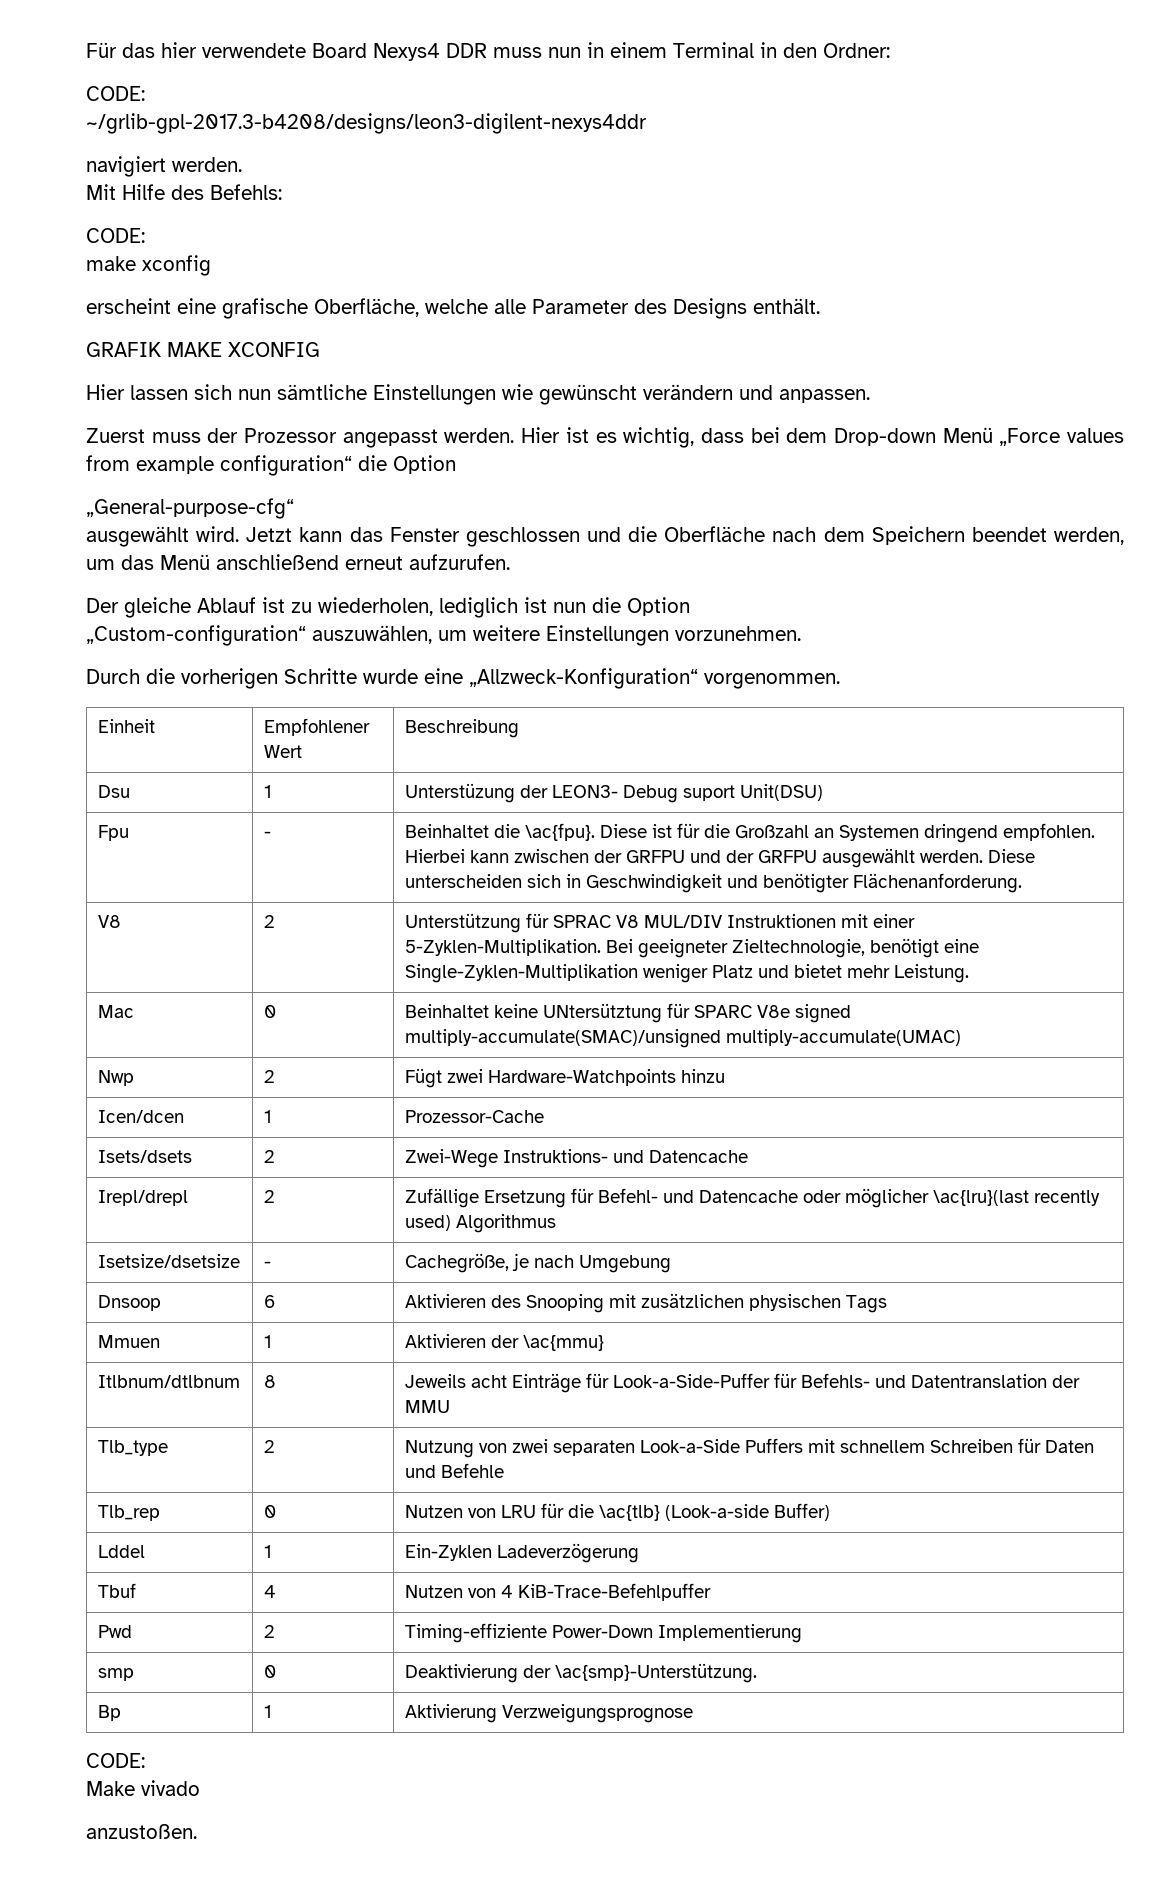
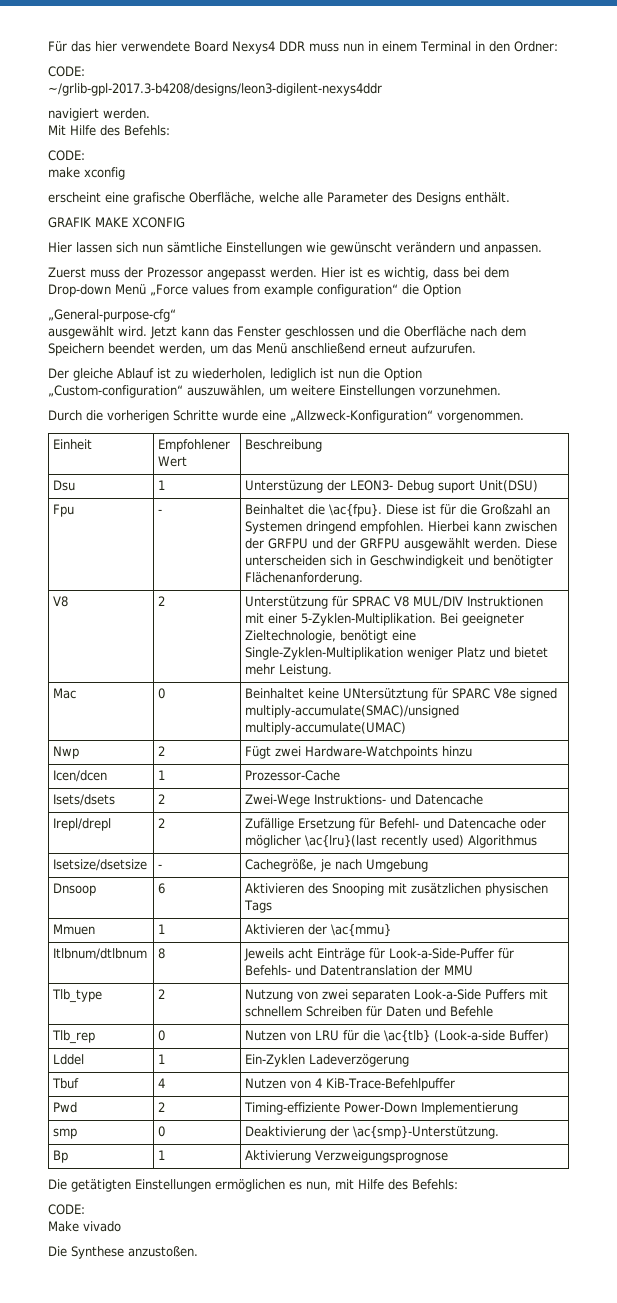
(693, 1713) none -> [48,1179,458,1192] // Die getätigten Einstellungen ermöglichen es nun, mit Hilfe des Befehls:
(200, 1788) none -> [48,1246,124,1259] Die Synthese

